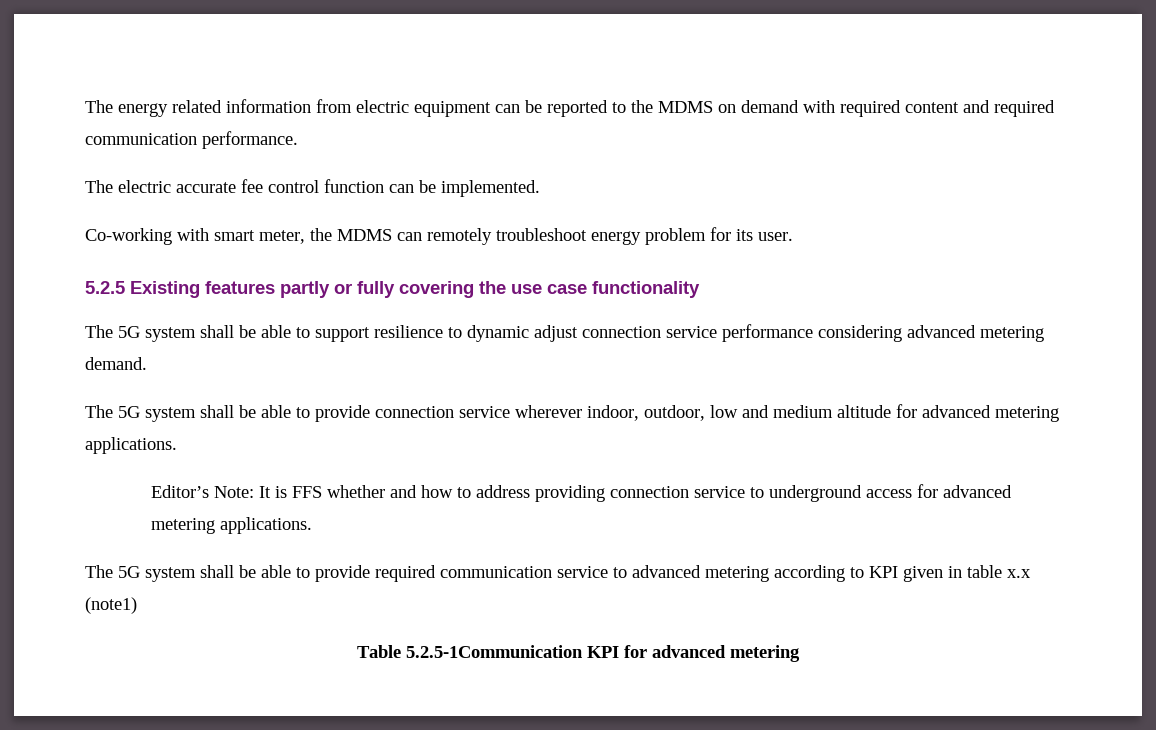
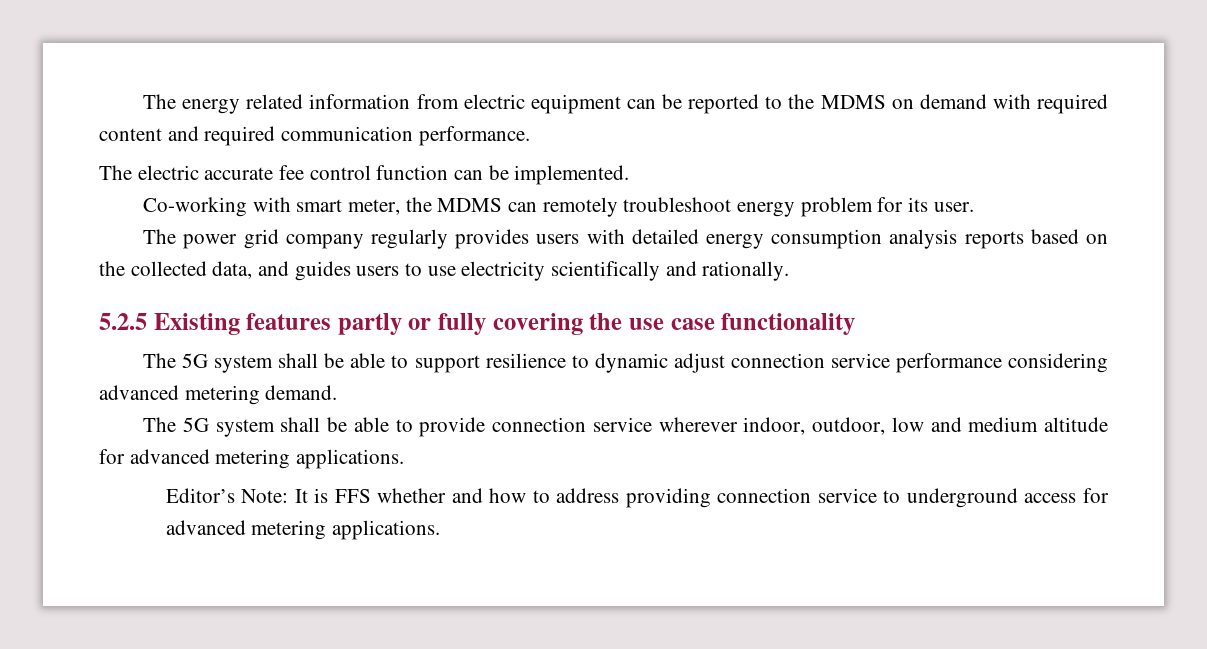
(793, 236) none -> [143,229,1108,249] [99,261,790,281] // The power grid company regularly provides users with detailed energy consumption analysis reports based on the collected data, and guides users to use electricity scientifically and rationally.
[85,565,1031,582] [85,597,137,614] [357,645,800,662] // The 5G system shall be able to provide required communication service to advanced metering according to KPI given in table x.x (note1) // Table 5.2.5-1Communication KPI for advanced metering -> (440, 530) none

